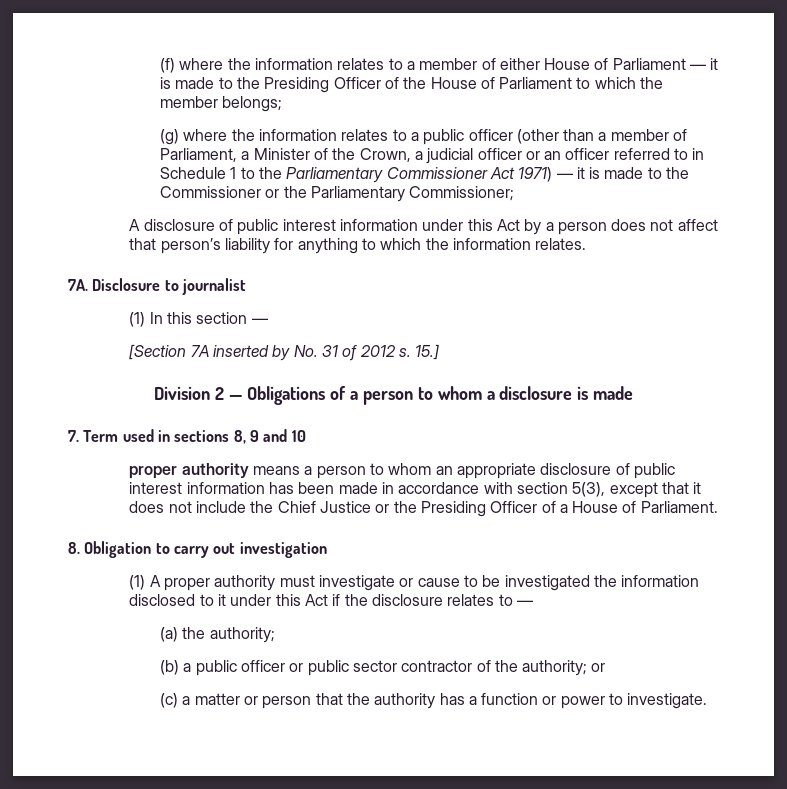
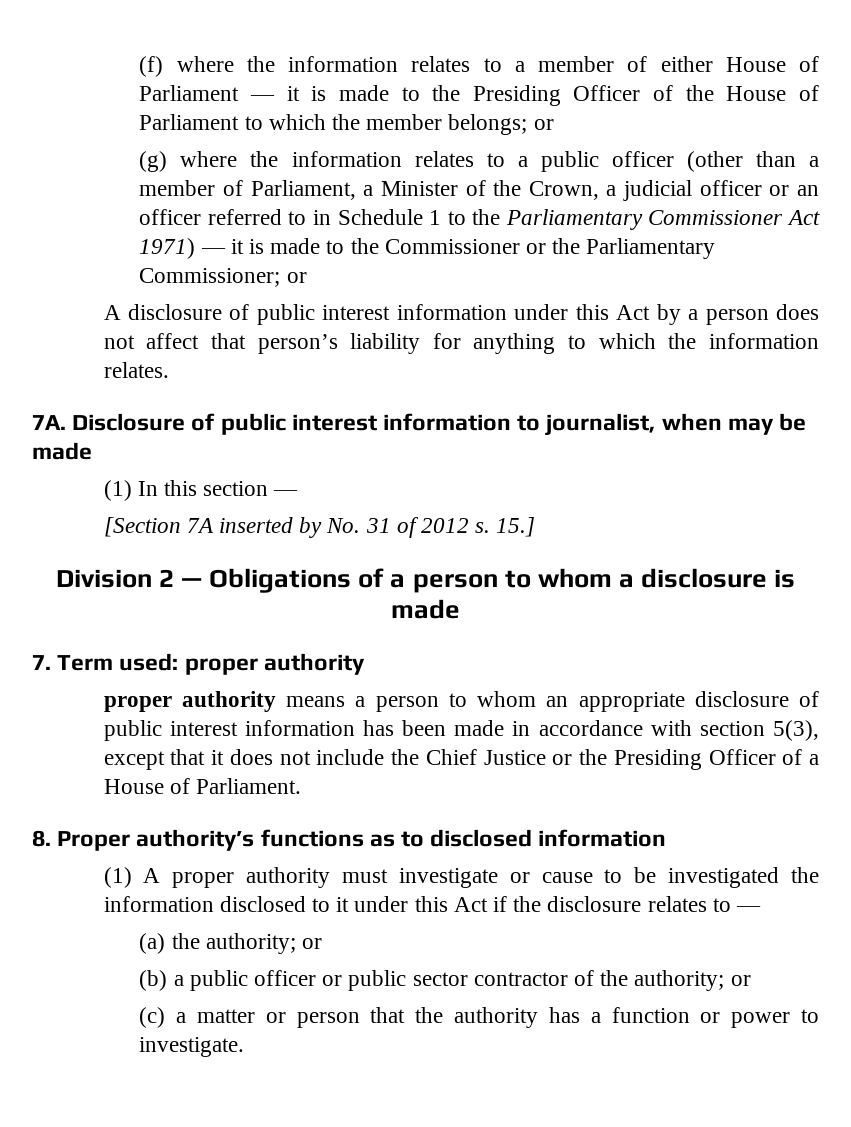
(283, 104) none -> [533,119,554,130] or
(515, 193) none -> [286,272,307,283] or
[164,278,246,295] to journalist -> [191,413,807,436] [32,442,92,460] of public interest information to journalist, when may be made
[122,429,306,444] used in sections 8, 9 and 10 -> [119,653,365,675] used: proper authority
[84,541,327,558] Obligation to carry out investigation -> [57,829,667,851] Proper authority’s functions as to disclosed information
(275, 635) none -> [301,938,322,949] or

